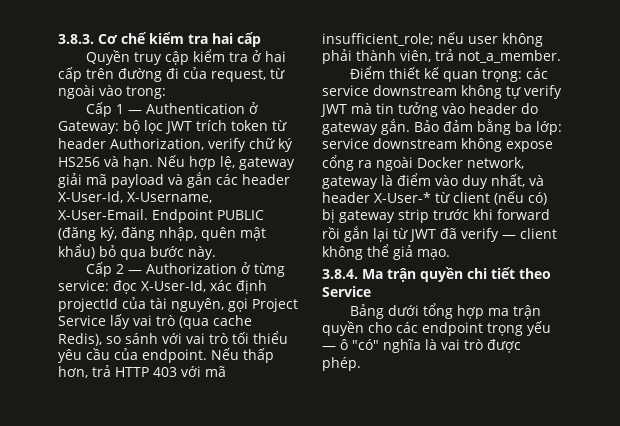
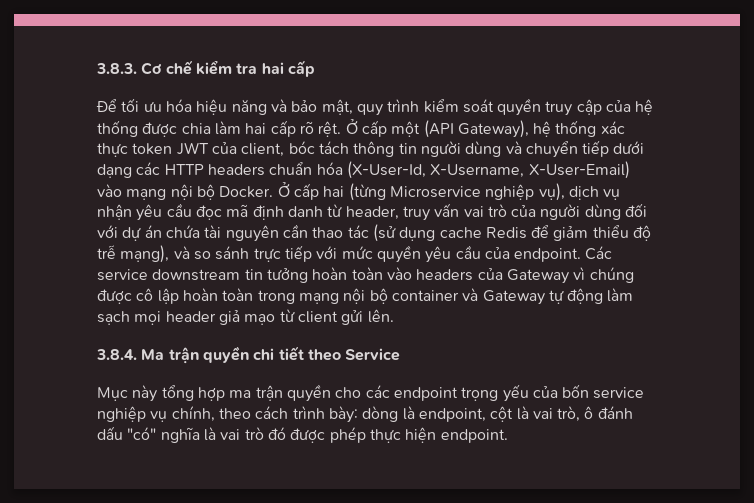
[86,49,287,65] [58,67,285,82] [58,85,166,99] [86,102,259,117] [58,120,287,134] [58,138,293,152] [58,155,295,170] [58,172,290,188] [58,191,212,203] [58,209,264,223] [58,227,266,241] [58,244,216,260] [86,262,286,277] [58,280,267,294] [58,297,298,312] [58,314,252,329] [58,331,288,346] [58,348,274,363] [58,365,226,378] [322,32,543,47] [322,49,561,64] [350,66,549,82] [322,85,562,99] [320,102,538,117] [322,119,562,135] [322,138,553,152] [322,155,524,171] [322,173,544,189] [322,191,547,205] [322,209,550,223] [322,226,557,242] [322,244,450,260] Quyền truy cập kiểm tra ở hai cấp trên đường đi của request, từ ngoài vào trong: // Cấp 1 — Authentication ở Gateway: bộ lọc JWT trích token từ header Authorization, verify chữ ký HS256 và hạn. Nếu hợp lệ, gateway giải mã payload và gắn các header X-User-Id, X-Username, X-User-Email. Endpoint PUBLIC (đăng ký, đăng nhập, quên mật khẩu) bỏ qua bước này. // Cấp 2 — Authorization ở từng service: đọc X-User-Id, xác định projectId của tài nguyên, gọi Project Service lấy vai trò (qua cache Redis), so sánh với vai trò tối thiểu yêu cầu của endpoint. Nếu thấp hơn, trả HTTP 403 với mã insufficient_role; nếu user không phải thành viên, trả not_a_member. // Điểm thiết kế quan trọng: các service downstream không tự verify JWT mà tin tưởng vào header do gateway gắn. Bảo đảm bằng ba lớp: service downstream không expose cổng ra ngoài Docker network, gateway là điểm vào duy nhất, và header X-User-* từ client (nếu có) bị gateway strip trước khi forward rồi gắn lại từ JWT đã verify — client không thể giả mạo. -> [96,98,654,116] [97,119,625,138] [97,140,645,158] [97,161,630,179] [97,182,621,201] [97,203,648,221] [97,224,652,242] [97,245,613,263] [97,267,634,284] [97,288,634,305] [97,309,394,325] Để tối ưu hóa hiệu năng và bảo mật, quy trình kiểm soát quyền truy cập của hệ thống được chia làm hai cấp rõ rệt. Ở cấp một (API Gateway), hệ thống xác thực token JWT của client, bóc tách thông tin người dùng và chuyển tiếp dưới dạng các HTTP headers chuẩn hóa (X-User-Id, X-Username, X-User-Email) vào mạng nội bộ Docker. Ở cấp hai (từng Microservice nghiệp vụ), dịch vụ nhận yêu cầu đọc mã định danh từ header, truy vấn vai trò của người dùng đối với dự án chứa tài nguyên cần thao tác (sử dụng cache Redis để giảm thiểu độ trễ mạng), và so sánh trực tiếp với mức quyền yêu cầu của endpoint. Các service downstream tin tưởng hoàn toàn vào headers của Gateway vì chúng được cô lập hoàn toàn trong mạng nội bộ container và Gateway tự động làm sạch mọi header giả mạo từ client gửi lên.
[350,304,420,319] Bảng dưới -> [97,385,158,402] Mục này
[322,339,348,350] — ô -> [532,384,645,399] [97,406,633,423] [97,426,123,440] của bốn service nghiệp vụ chính, theo cách trình bày: dòng là endpoint, cột là vai trò, ô đánh dấu
[487,339,521,353] [322,357,361,371] được phép. -> [267,427,508,443] đó được phép thực hiện endpoint.

